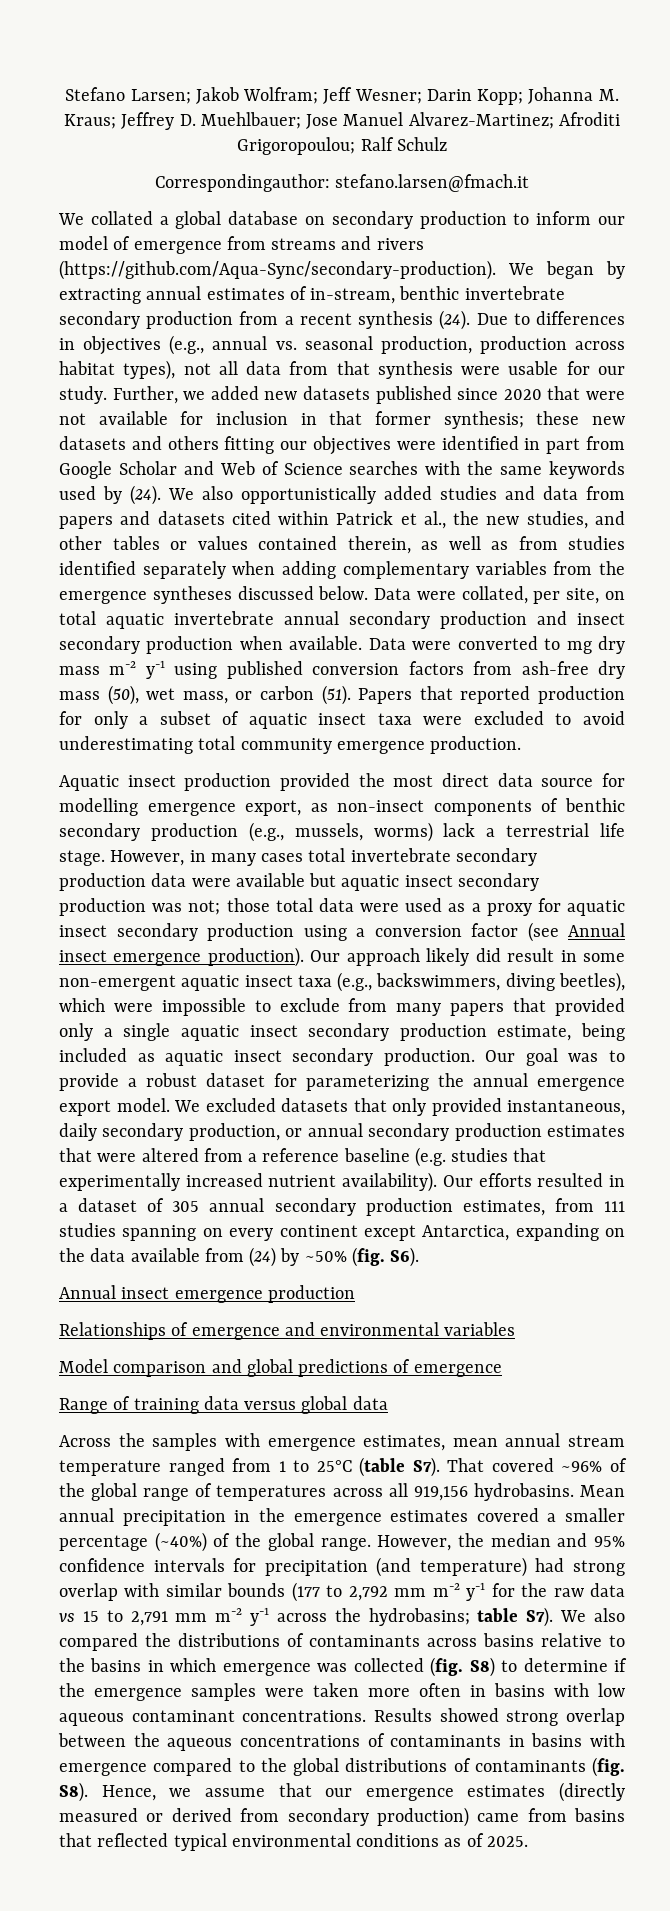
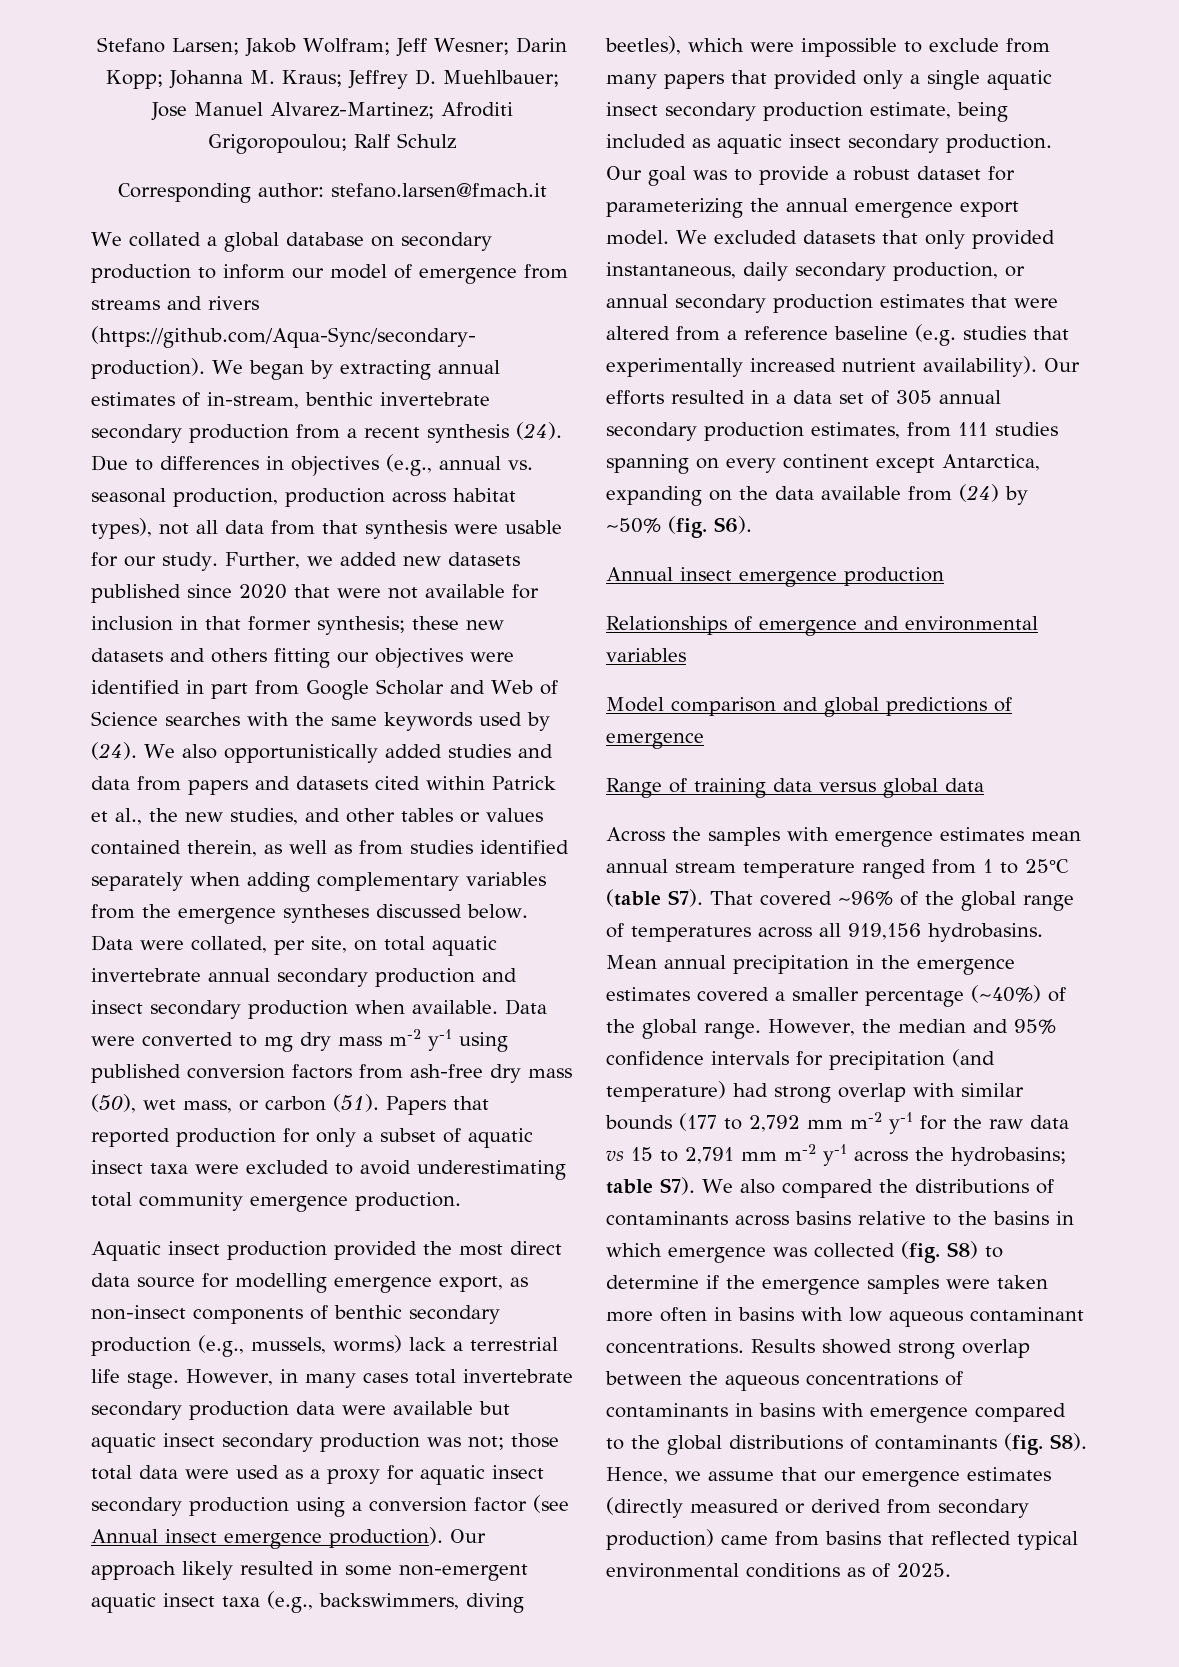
[154,174,330,192] Correspondingauthor: -> [117,183,324,203] Corresponding author:
[475,948,555,962] did result -> [240,1561,314,1575] resulted
[78,1198,138,1212] dataset -> [793,390,864,404] data set
[363,1435,446,1451] estimates, -> [940,827,1024,841] estimates

